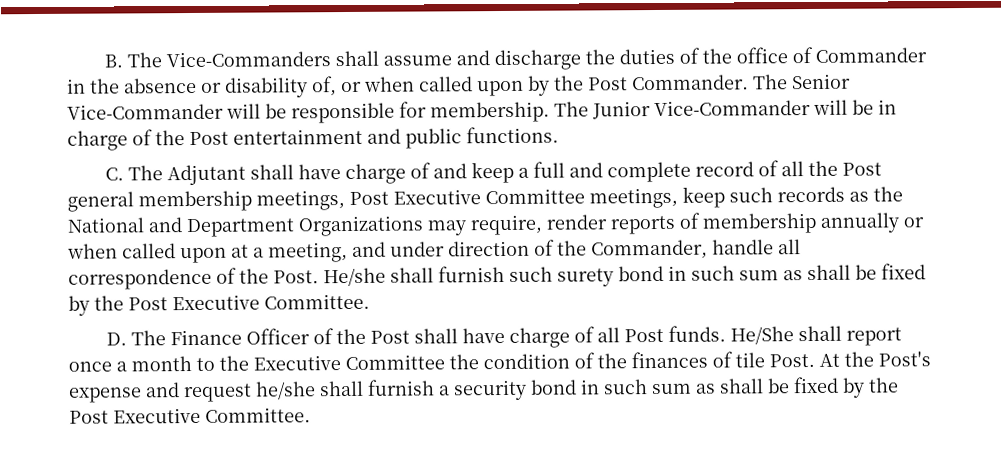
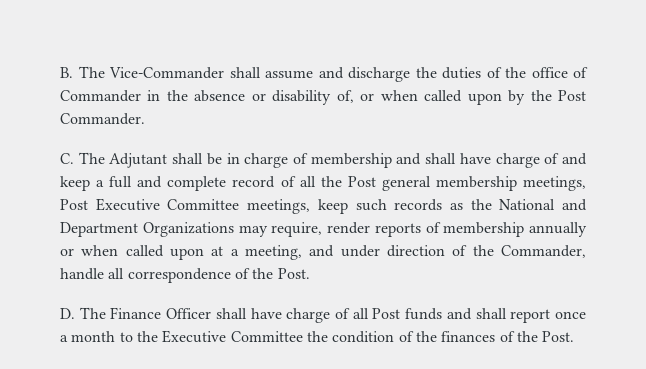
[165,51,331,68] Vice-Commanders -> [109,67,224,79] Vice-Commander
[753,73,851,90] [67,99,897,124] [67,126,559,151] [104,164,246,186] The Senior Vice-Commander will be responsible for membership. The Junior Vice-Commander will be in charge of the Post entertainment and public functions. // C. The Adjutant -> [60,152,422,168] // C. The Adjutant shall be in charge of membership and
[323,263,926,287] [68,293,370,316] He/she shall furnish such surety bond in such sum as shall be fixed by the Post Executive Committee. -> (310, 273) none
[312,328,410,345] of the Post -> (212, 313) none
[667,325,794,345] funds. He/She -> [405,308,472,320] funds and
[735,351,931,368] [69,376,899,403] [69,407,311,424] tile Post. At the Post's expense and request he/she shall furnish a security bond in such sum as shall be fixed by the Post Executive Committee. -> [516,331,575,342] the Post.

